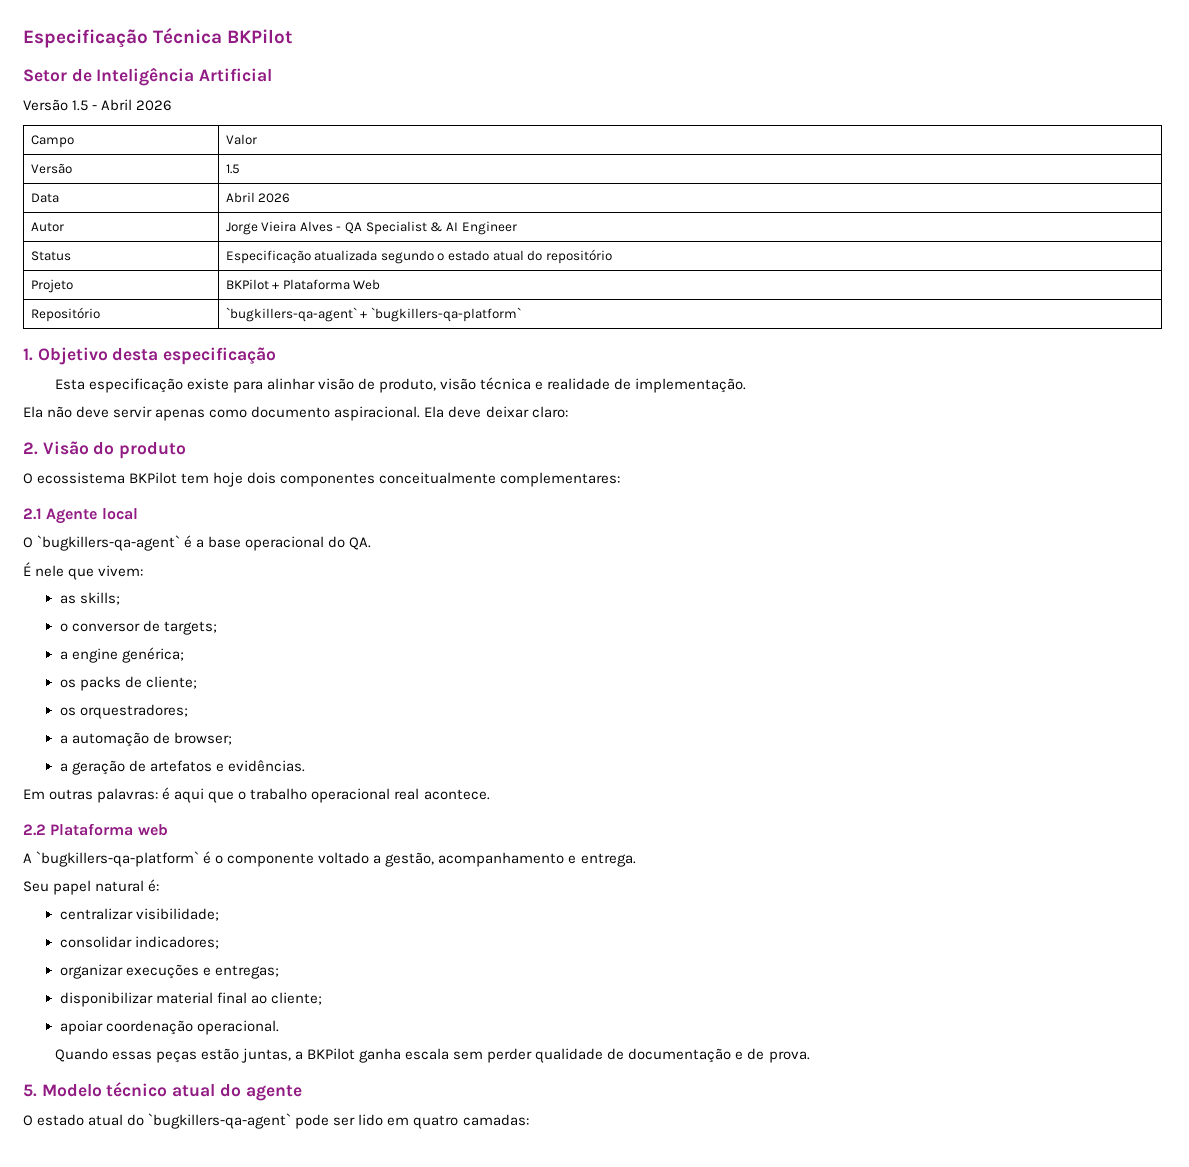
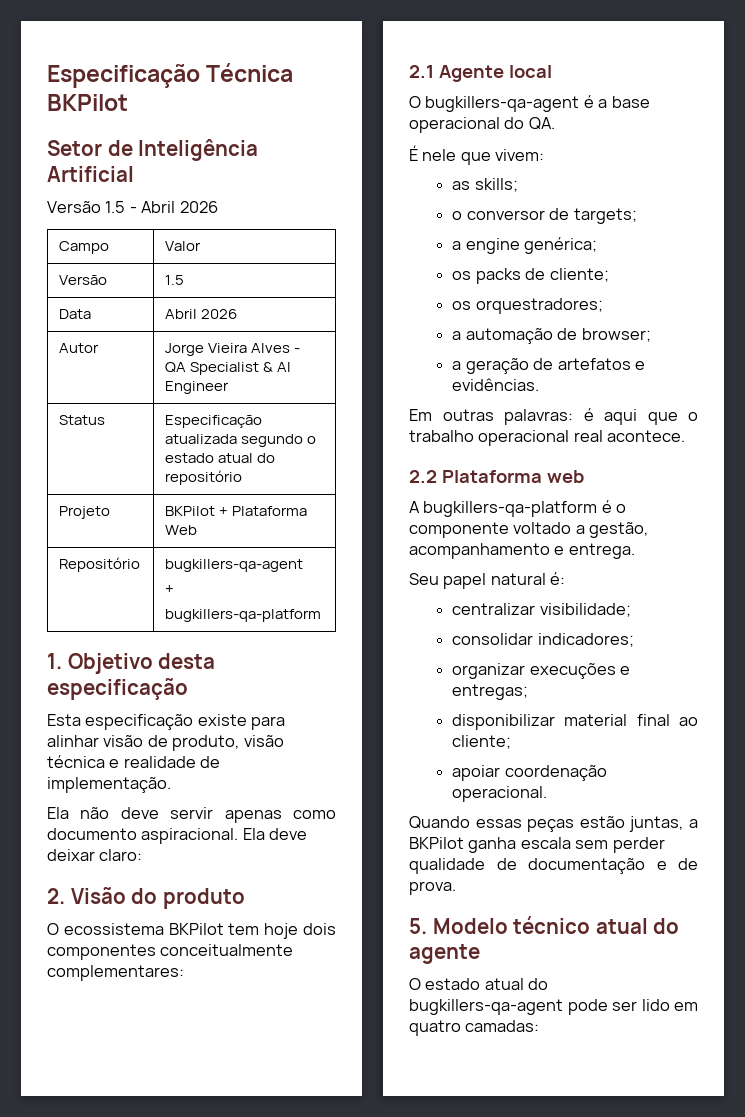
[225,307,521,322] `bugkillers-qa-agent` + `bugkillers-qa-platform` -> [165,559,304,572] [165,585,175,594] [165,609,322,622] bugkillers-qa-agent // + // bugkillers-qa-platform
[37,535,181,551] `bugkillers-qa-agent` -> [425,96,580,112] bugkillers-qa-agent
[36,851,200,867] `bugkillers-qa-platform` -> [423,501,598,517] bugkillers-qa-platform
[148,1113,292,1129] `bugkillers-qa-agent` -> [409,999,563,1015] bugkillers-qa-agent

